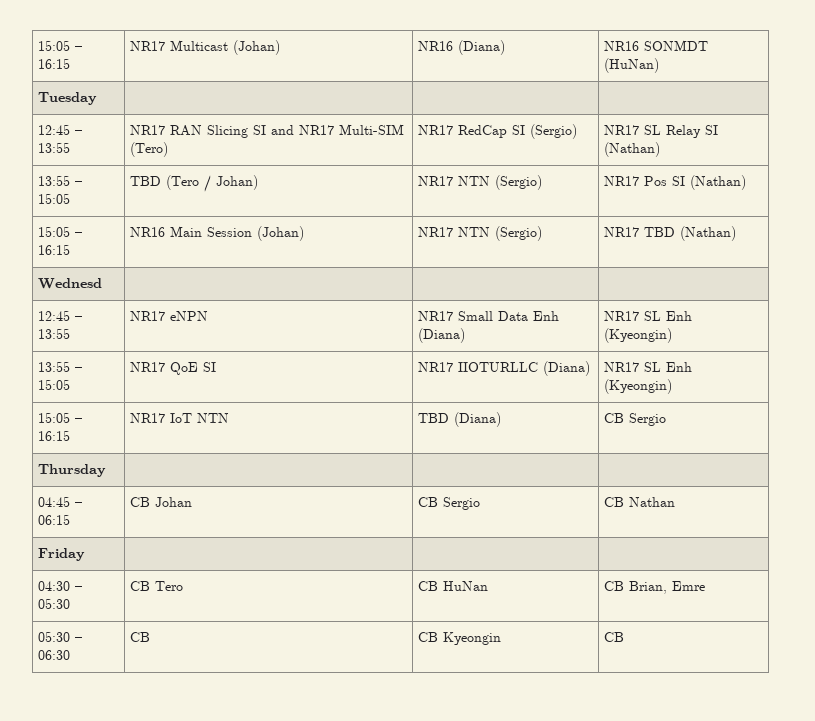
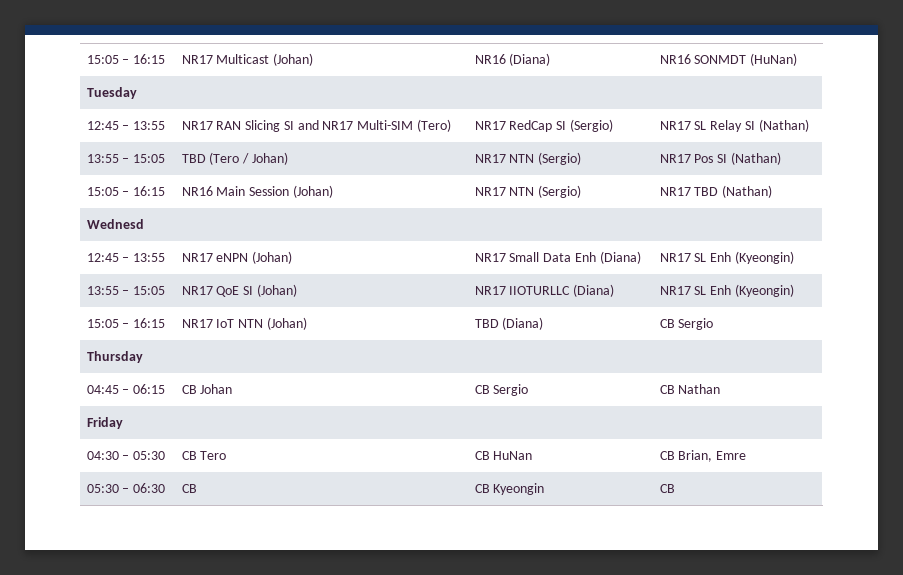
(209, 316) none -> [252,251,293,264] (Johan)
(217, 367) none -> [256,284,297,297] (Johan)
(230, 418) none -> [266,317,307,330] (Johan)

